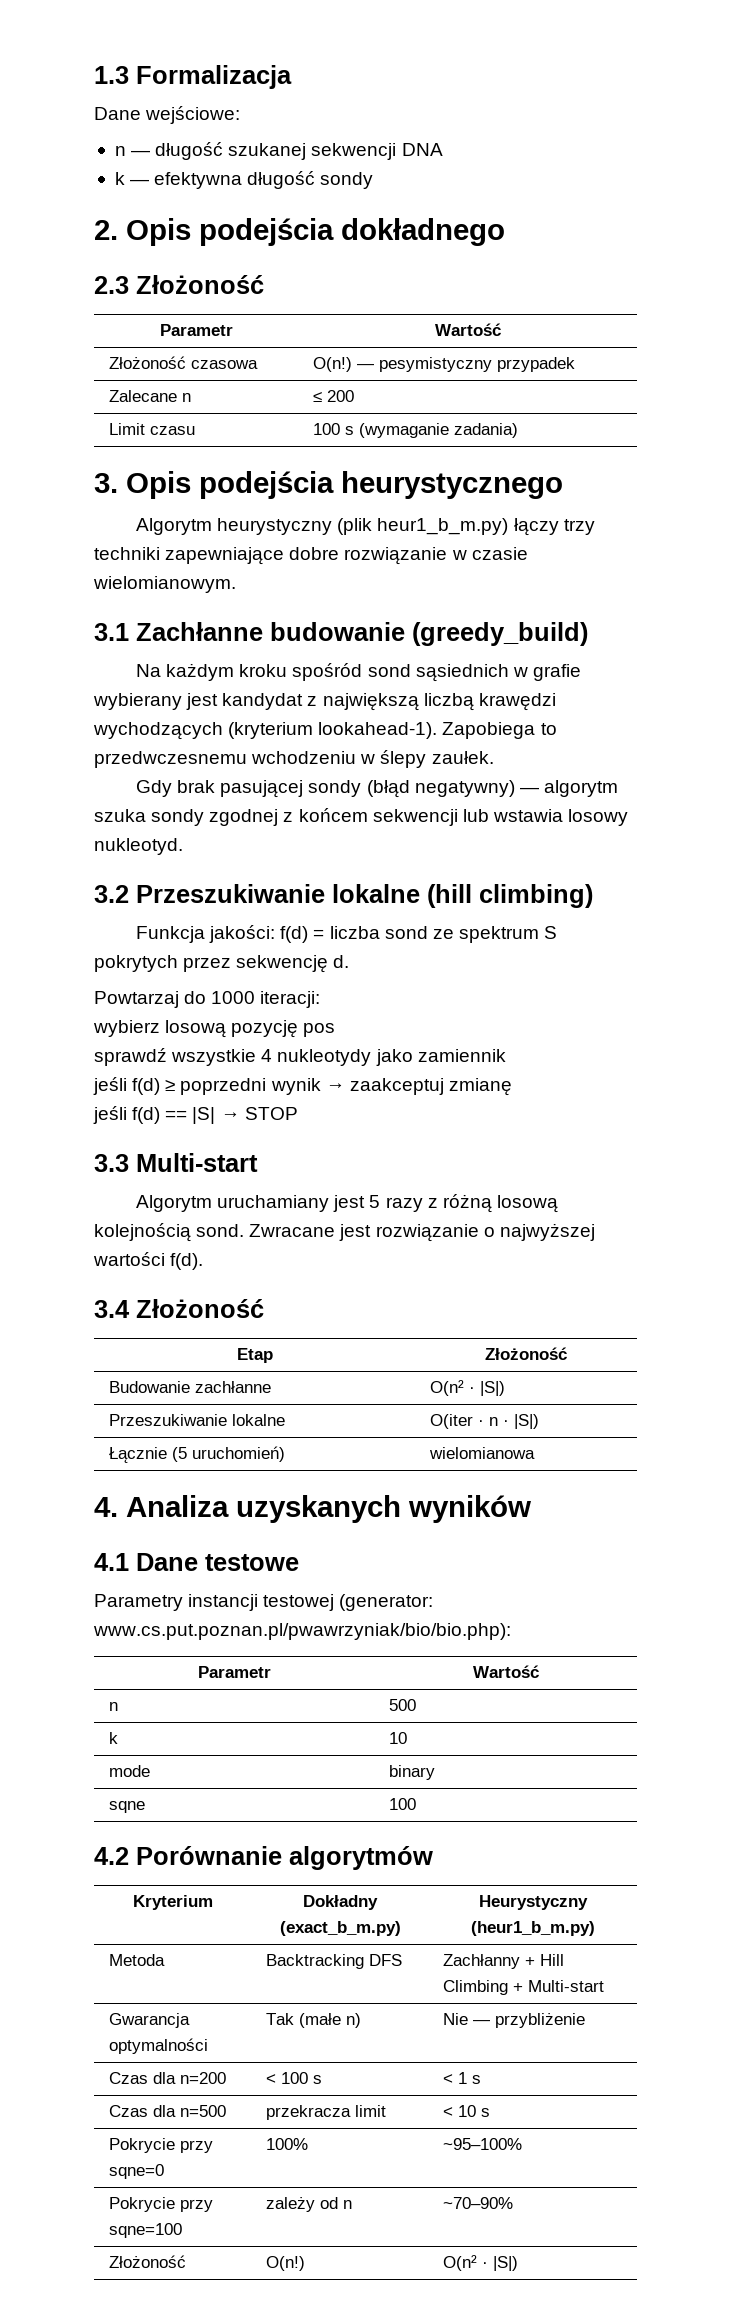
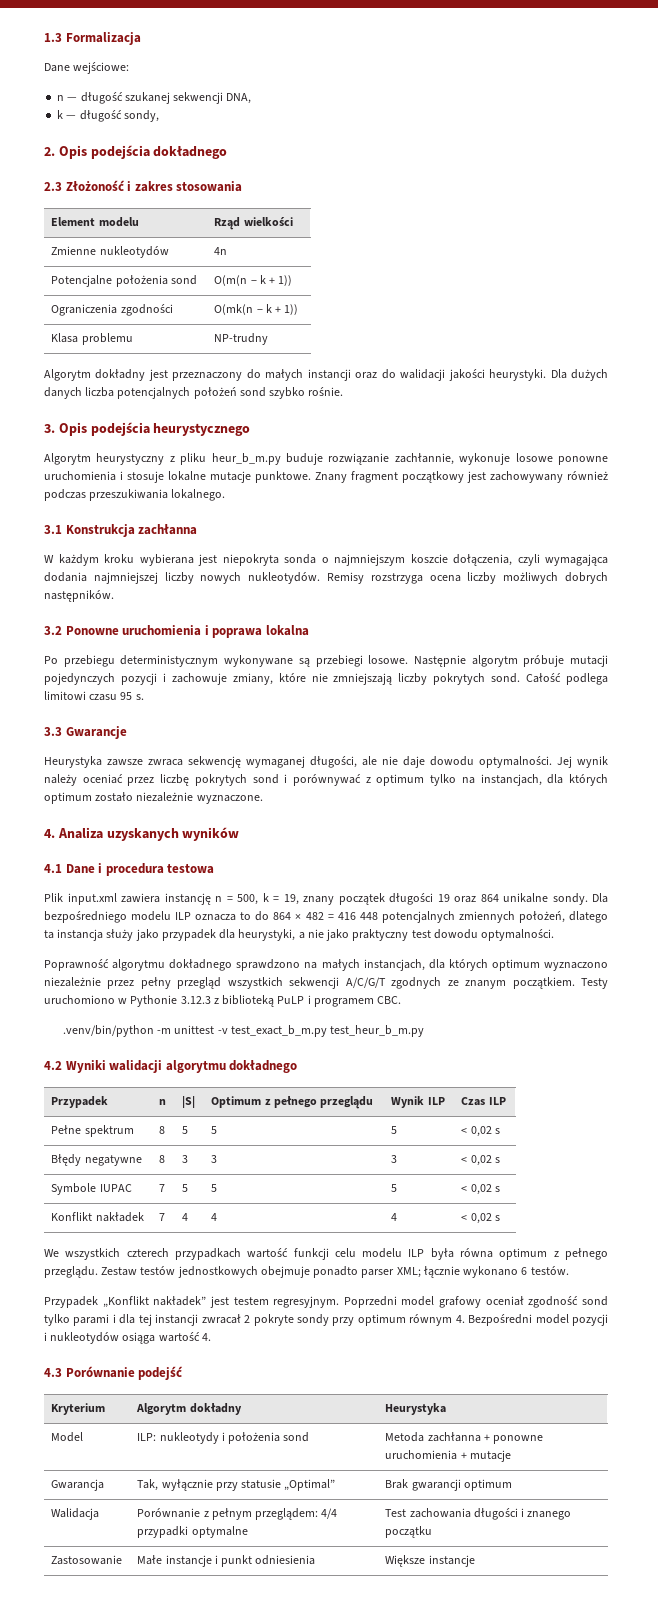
[401,143,443,156] DNA -> [226,93,252,104] DNA,
[154,171,374,189] efektywna długość sondy -> [79,110,159,122] długość sondy,
[160,324,233,336] [434,323,501,336] [108,356,258,369] [312,357,575,372] [108,390,191,402] [312,390,354,402] [108,423,195,435] [312,423,518,438] // Parametr | Wartość // Złożoność czasowa | O(n!) — pesymistyczny przypadek // Zalecane n | ≤ 200 // Limit czasu | 100 s (wymaganie zadania) -> [127,181,243,192] [51,217,139,227] [214,217,293,230] [51,246,169,258] [214,247,228,255] [51,275,197,287] [214,275,293,286] [51,304,173,316] [214,304,299,315] [51,333,133,345] [214,333,269,345] [44,369,608,381] [44,387,344,399] i zakres stosowania // Element modelu | Rząd wielkości // Zmienne nukleotydów | 4n // Potencjalne położenia sond | O(m(n − k + 1)) // Ograniczenia zgodności | O(mk(n − k + 1)) // Klasa problemu | NP-trudny // Algorytm dokładny jest przeznaczony do małych instancji oraz do walidacji jakości heurystyki. Dla dużych danych liczba potencjalnych położeń sond szybko rośnie.
[337,518,595,536] [94,547,528,565] [93,576,236,593] [94,622,588,646] [136,663,581,682] [93,693,556,711] [93,722,557,740] [94,750,494,768] [136,780,618,798] [94,808,629,826] [94,838,183,855] [94,884,593,908] [136,925,558,943] [94,955,350,973] [94,991,321,1008] [93,1020,336,1038] [94,1048,506,1066] [93,1077,512,1096] [93,1106,298,1124] [94,1153,258,1172] [136,1194,558,1213] [94,1223,595,1242] [93,1252,204,1270] [94,1299,264,1318] [237,1348,273,1363] [485,1347,567,1360] [108,1381,271,1393] [429,1380,505,1396] [108,1414,285,1426] [429,1414,539,1429] [108,1446,285,1463] [428,1447,535,1459] (plik heur1_b_m.py) łączy trzy techniki zapewniające dobre rozwiązanie w czasie wielomianowym. // 3.1 Zachłanne budowanie (greedy_build) // Na każdym kroku spośród sond sąsiednich w grafie wybierany jest kandydat z największą liczbą krawędzi wychodzących (kryterium lookahead-1). Zapobiega to przedwczesnemu wchodzeniu w ślepy zaułek. // Gdy brak pasującej sondy (błąd negatywny) — algorytm szuka sondy zgodnej z końcem sekwencji lub wstawia losowy nukleotyd. // 3.2 Przeszukiwanie lokalne (hill climbing) // Funkcja jakości: f(d) = liczba sond ze spektrum S pokrytych przez sekwencję d. // Powtarzaj do 1000 iteracji: // wybierz losową pozycję pos // sprawdź wszystkie 4 nukleotydy jako zamiennik // jeśli f(d) ≥ poprzedni wynik → zaakceptuj zmianę // jeśli f(d) == |S| → STOP // 3.3 Multi-start // Algorytm uruchamiany jest 5 razy z różną losową kolejnością sond. Zwracane jest rozwiązanie o najwyższej wartości f(d). // 3.4 Złożoność // Etap | Złożoność // Budowanie zachłanne | O(n² · |S|) // Przeszukiwanie lokalne | O(iter · n · |S|) // Łącznie (5 uruchomień) | wielomianowa -> [169,453,608,465] [44,471,608,483] [44,489,226,501] [44,524,198,537] [44,554,608,566] [44,572,608,584] [44,590,114,602] [44,625,309,638] [44,655,608,667] [44,673,609,685] [44,691,144,701] [44,726,127,739] [44,756,608,768] [44,774,608,786] [44,792,263,804] z pliku heur_b_m.py buduje rozwiązanie zachłannie, wykonuje losowe ponowne uruchomienia i stosuje lokalne mutacje punktowe. Znany fragment początkowy jest zachowywany również podczas przeszukiwania lokalnego. // 3.1 Konstrukcja zachłanna // W każdym kroku wybierana jest niepokryta sonda o najmniejszym koszcie dołączenia, czyli wymagająca dodania najmniejszej liczby nowych nukleotydów. Remisy rozstrzyga ocena liczby możliwych dobrych następników. // 3.2 Ponowne uruchomienia i poprawa lokalna // Po przebiegu deterministycznym wykonywane są przebiegi losowe. Następnie algorytm próbuje mutacji pojedynczych pozycji i zachowuje zmiany, które nie zmniejszają liczby pokrytych sond. Całość podlega limitowi czasu 95 s. // 3.3 Gwarancje // Heurystyka zawsze zwraca sekwencję wymaganej długości, ale nie daje dowodu optymalności. Jej wynik należy oceniać przez liczbę pokrytych sond i porównywać z optimum tylko na instancjach, dla których optimum zostało niezależnie wyznaczone.
[205,1554,299,1571] [94,1594,434,1611] [93,1623,511,1640] [198,1666,271,1678] [472,1665,539,1678] [108,1702,118,1711] [388,1699,416,1711] [108,1732,118,1744] [388,1732,407,1744] [108,1765,150,1777] [388,1765,435,1780] [108,1801,145,1813] [388,1798,416,1810] [94,1846,433,1870] [133,1895,213,1910] [303,1895,378,1910] [279,1921,401,1936] [478,1895,588,1910] [470,1921,595,1936] [108,1954,165,1966] [265,1954,402,1969] [442,1954,564,1969] [442,1980,604,1995] [108,2013,190,2028] [108,2038,208,2054] [265,2013,361,2028] [442,2013,585,2028] [108,2072,226,2084] [265,2072,322,2084] [442,2072,481,2084] [108,2105,226,2117] [265,2105,386,2120] [442,2105,490,2117] [108,2138,213,2153] [108,2164,164,2179] [265,2138,308,2150] [442,2138,522,2150] [108,2197,213,2212] [108,2223,182,2238] [265,2197,352,2212] [442,2197,513,2209] [108,2255,186,2268] [265,2256,305,2271] [442,2255,518,2271] testowe // Parametry instancji testowej (generator: www.cs.put.poznan.pl/pwawrzyniak/bio/bio.php): // Parametr | Wartość // n | 500 // k | 10 // mode | binary // sqne | 100 // 4.2 Porównanie algorytmów // Kryterium | Dokładny (exact_b_m.py) | Heurystyczny (heur1_b_m.py) // Metoda | Backtracking DFS | Zachłanny + Hill Climbing + Multi-start // Gwarancja optymalności | Tak (małe n) | Nie — przybliżenie // Czas dla n=200 | < 100 s | < 1 s // Czas dla n=500 | przekracza limit | < 10 s // Pokrycie przy sqne=0 | 100% | ~95–100% // Pokrycie przy sqne=100 | zależy od n | ~70–90% // Złożoność | O(n!) | O(n² · |S|) -> [98,863,215,876] [44,893,608,905] [44,911,608,923] [44,929,555,941] [44,959,609,971] [44,977,608,989] [44,995,402,1007] [62,1025,425,1037] [44,1060,298,1073] [51,1096,109,1108] [159,1099,167,1105] [182,1096,196,1108] [211,1096,374,1109] [391,1096,445,1108] [461,1097,506,1106] [51,1125,134,1137] [159,1126,166,1134] [182,1126,189,1134] [211,1126,218,1134] [391,1126,398,1134] [461,1126,500,1137] [51,1154,142,1166] [159,1155,166,1163] [182,1155,189,1163] [211,1155,218,1163] [391,1155,398,1163] [461,1155,500,1166] [51,1183,132,1195] [159,1184,166,1192] [182,1184,189,1192] [211,1184,218,1192] [391,1184,398,1192] [461,1184,500,1195] [51,1212,144,1222] [159,1213,166,1221] [182,1213,189,1221] [211,1213,218,1221] [391,1213,398,1221] [461,1213,500,1224] [44,1248,609,1260] [44,1266,569,1278] [44,1296,608,1308] [44,1314,608,1326] [44,1332,211,1344] [44,1366,184,1380] [51,1403,106,1415] [136,1403,242,1415] [385,1403,447,1415] [51,1432,84,1442] [137,1432,310,1444] [385,1432,544,1444] [385,1450,511,1462] [51,1479,105,1491] [137,1479,336,1491] [385,1479,512,1491] [51,1508,100,1520] [137,1508,338,1520] [137,1526,248,1538] [385,1508,572,1520] [385,1526,433,1538] [51,1555,123,1565] [137,1555,316,1567] [385,1555,475,1567] i procedura testowa // Plik input.xml zawiera instancję n = 500, k = 19, znany początek długości 19 oraz 864 unikalne sondy. Dla bezpośredniego modelu ILP oznacza to do 864 × 482 = 416 448 potencjalnych zmiennych położeń, dlatego ta instancja służy jako przypadek dla heurystyki, a nie jako praktyczny test dowodu optymalności. // Poprawność algorytmu dokładnego sprawdzono na małych instancjach, dla których optimum wyznaczono niezależnie przez pełny przegląd wszystkich sekwencji A/C/G/T zgodnych ze znanym początkiem. Testy uruchomiono w Pythonie 3.12.3 z biblioteką PuLP i programem CBC. // .venv/bin/python -m unittest -v test_exact_b_m.py test_heur_b_m.py // 4.2 Wyniki walidacji algorytmu dokładnego // Przypadek | n | |S| | Optimum z pełnego przeglądu | Wynik ILP | Czas ILP // Pełne spektrum | 8 | 5 | 5 | 5 | < 0,02 s // Błędy negatywne | 8 | 3 | 3 | 3 | < 0,02 s // Symbole IUPAC | 7 | 5 | 5 | 5 | < 0,02 s // Konflikt nakładek | 7 | 4 | 4 | 4 | < 0,02 s // We wszystkich czterech przypadkach wartość funkcji celu modelu ILP była równa optimum z pełnego przeglądu. Zestaw testów jednostkowych obejmuje ponadto parser XML; łącznie wykonano 6 testów. // Przypadek „Konflikt nakładek” jest testem regresyjnym. Poprzedni model grafowy oceniał zgodność sond tylko parami i dla tej instancji zwracał 2 pokryte sondy przy optimum równym 4. Bezpośredni model pozycji i nukleotydów osiąga wartość 4. // 4.3 Porównanie podejść // Kryterium | Algorytm dokładny | Heurystyka // Model | ILP: nukleotydy i położenia sond | Metoda zachłanna + ponowne uruchomienia + mutacje // Gwarancja | Tak, wyłącznie przy statusie „Optimal” | Brak gwarancji optimum // Walidacja | Porównanie z pełnym przeglądem: 4/4 przypadki optymalne | Test zachowania długości i znanego początku // Zastosowanie | Małe instancje i punkt odniesienia | Większe instancje

